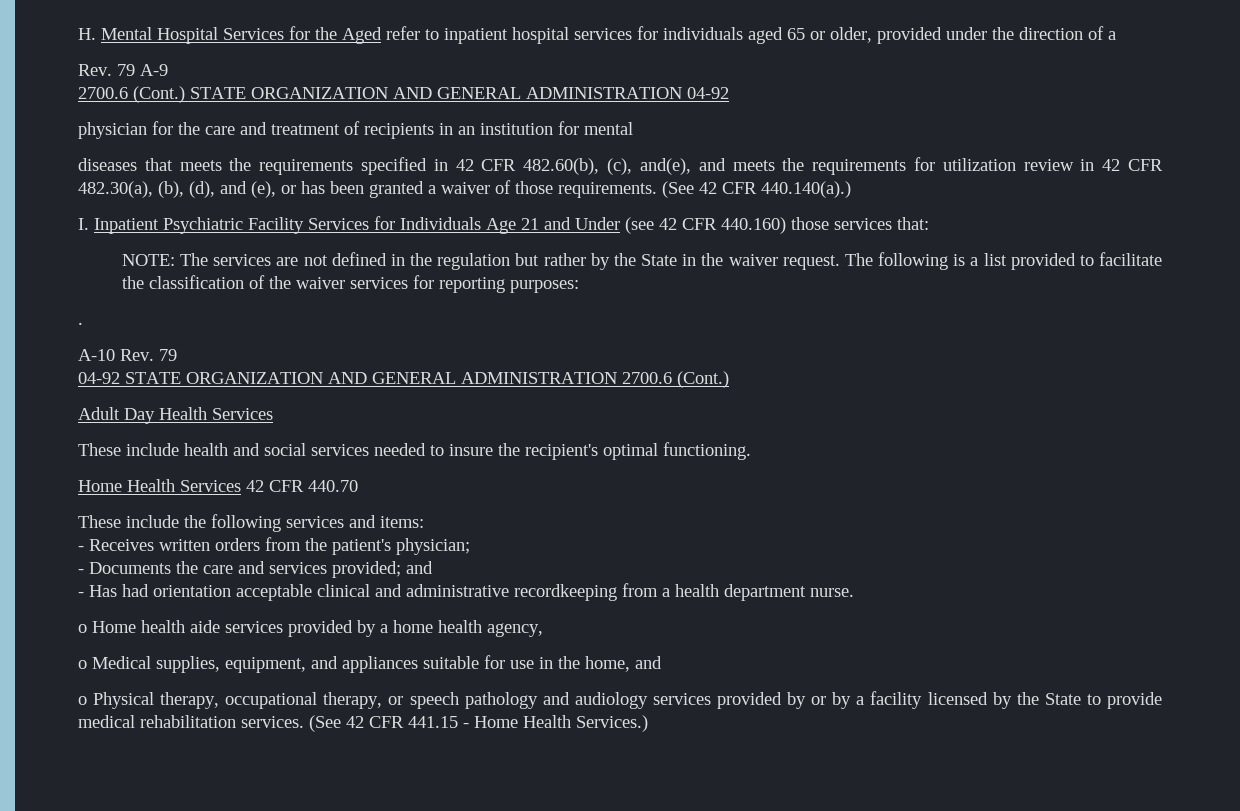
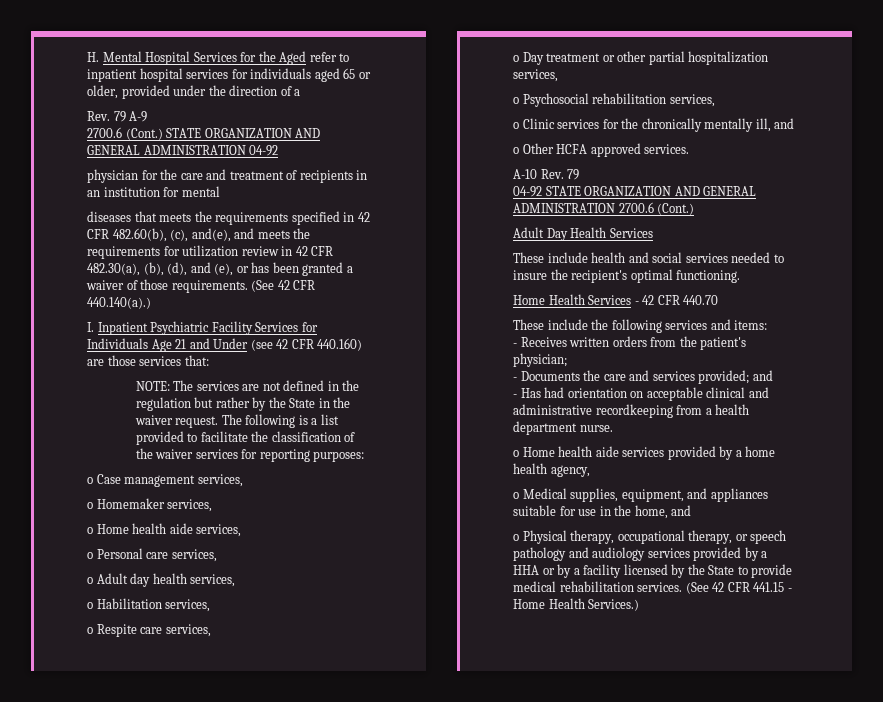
(786, 225) none -> [87,359,104,366] are
[78,322,83,325] . -> [87,474,243,487] [87,498,213,512] [87,523,242,537] [87,548,217,562] [87,573,236,587] [87,598,211,612] [87,624,211,637] [513,51,769,65] [513,69,558,82] [513,93,715,107] [513,118,795,132] [513,143,690,157] o Case management services, // o Homemaker services, // o Home health aide services, // o Personal care services, // o Adult day health services, // o Habilitation services, // o Respite care services, // o Day treatment or other partial hospitalization services, // o Psychosocial rehabilitation services, // o Clinic services for the chronically mentally ill, and // o Other HCFA approved services.
(241, 486) none -> [634,301,639,305] -
(231, 591) none -> [630,391,644,398] on
(807, 700) none -> [761,551,768,558] [513,565,539,575] a HHA

